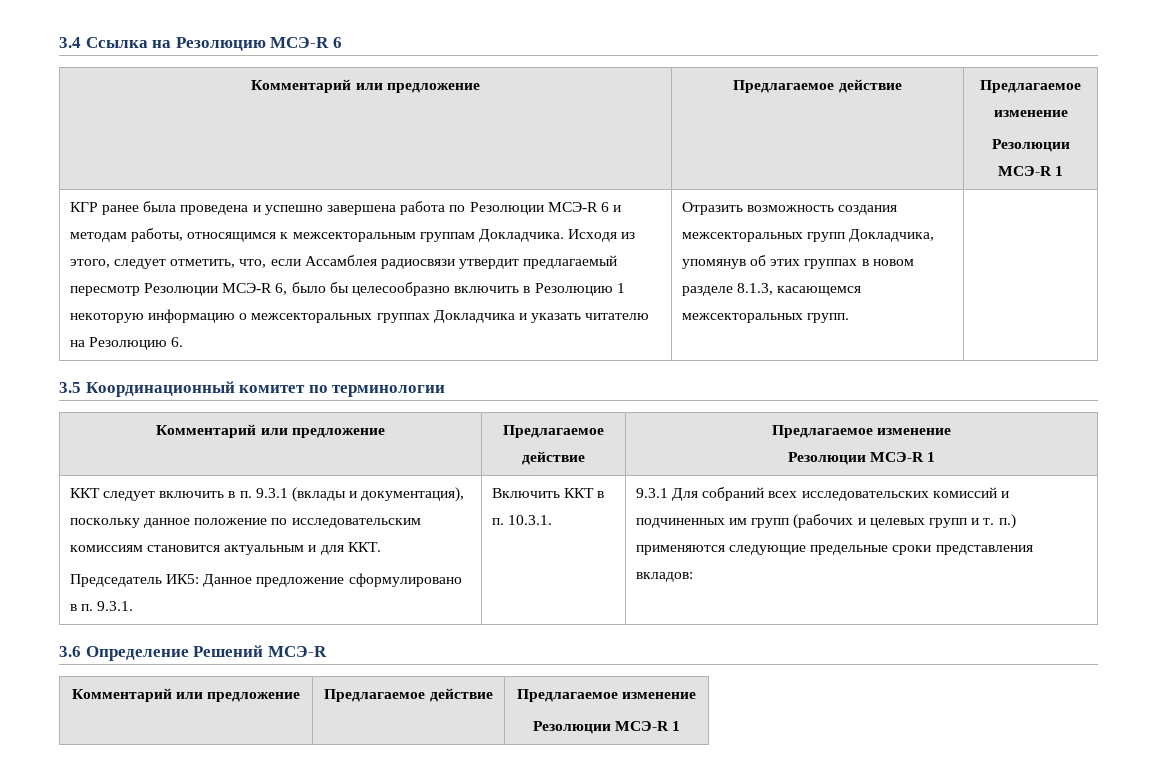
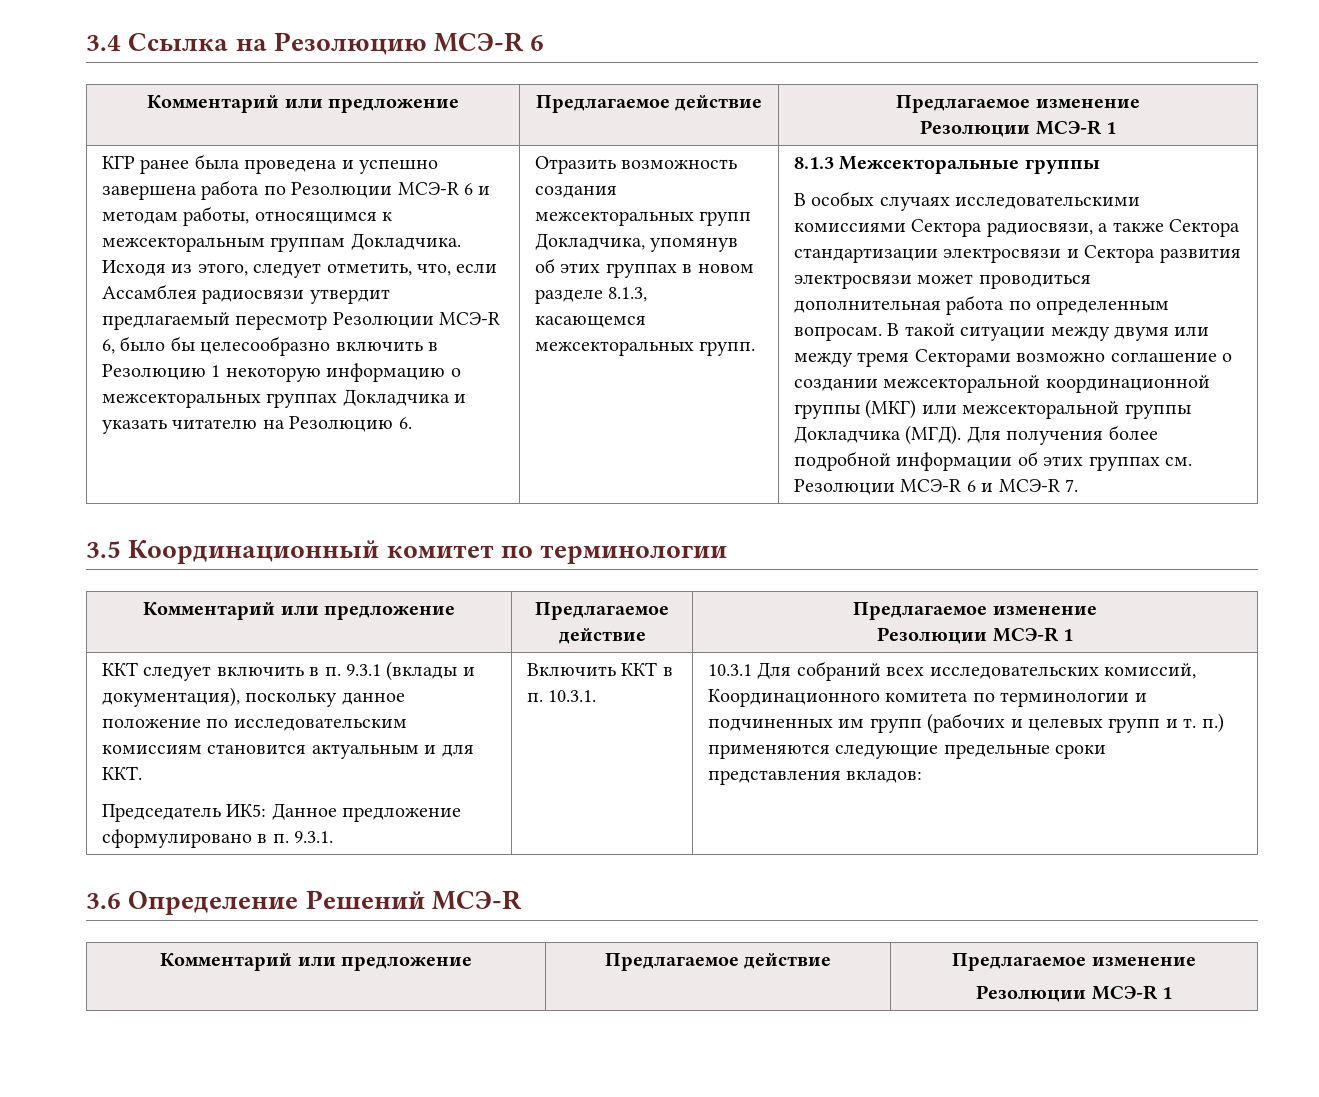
(850, 318) none -> [793,156,1100,174] [793,191,1141,211] [793,219,1240,237] [793,245,1241,263] [793,274,1091,289] [793,295,1170,315] [793,323,1210,341] [793,349,1232,367] [793,375,1210,393] [793,399,1191,419] [793,425,1158,445] [793,451,1192,471] [793,479,1078,495] 8.1.3 Межсекторальные группы // В особых случаях исследовательскими комиссиями Сектора радиосвязи, а также Сектора стандартизации электросвязи и Сектора развития электросвязи может проводиться дополнительная работа по определенным вопросам. В такой ситуации между двумя или между тремя Секторами возможно соглашение о создании межсекторальной координационной группы (МКГ) или межсекторальной группы Докладчика (МГД). Для получения более подробной информации об этих группах см. Резолюции МСЭ-R 6 и МСЭ-R 7.
[635,488,668,498] 9.3.1 -> [707,664,752,676] 10.3.1
[932,487,997,498] комиссий -> [1103,663,1196,679] [707,689,1130,707] комиссий, Координационного комитета по терминологии

